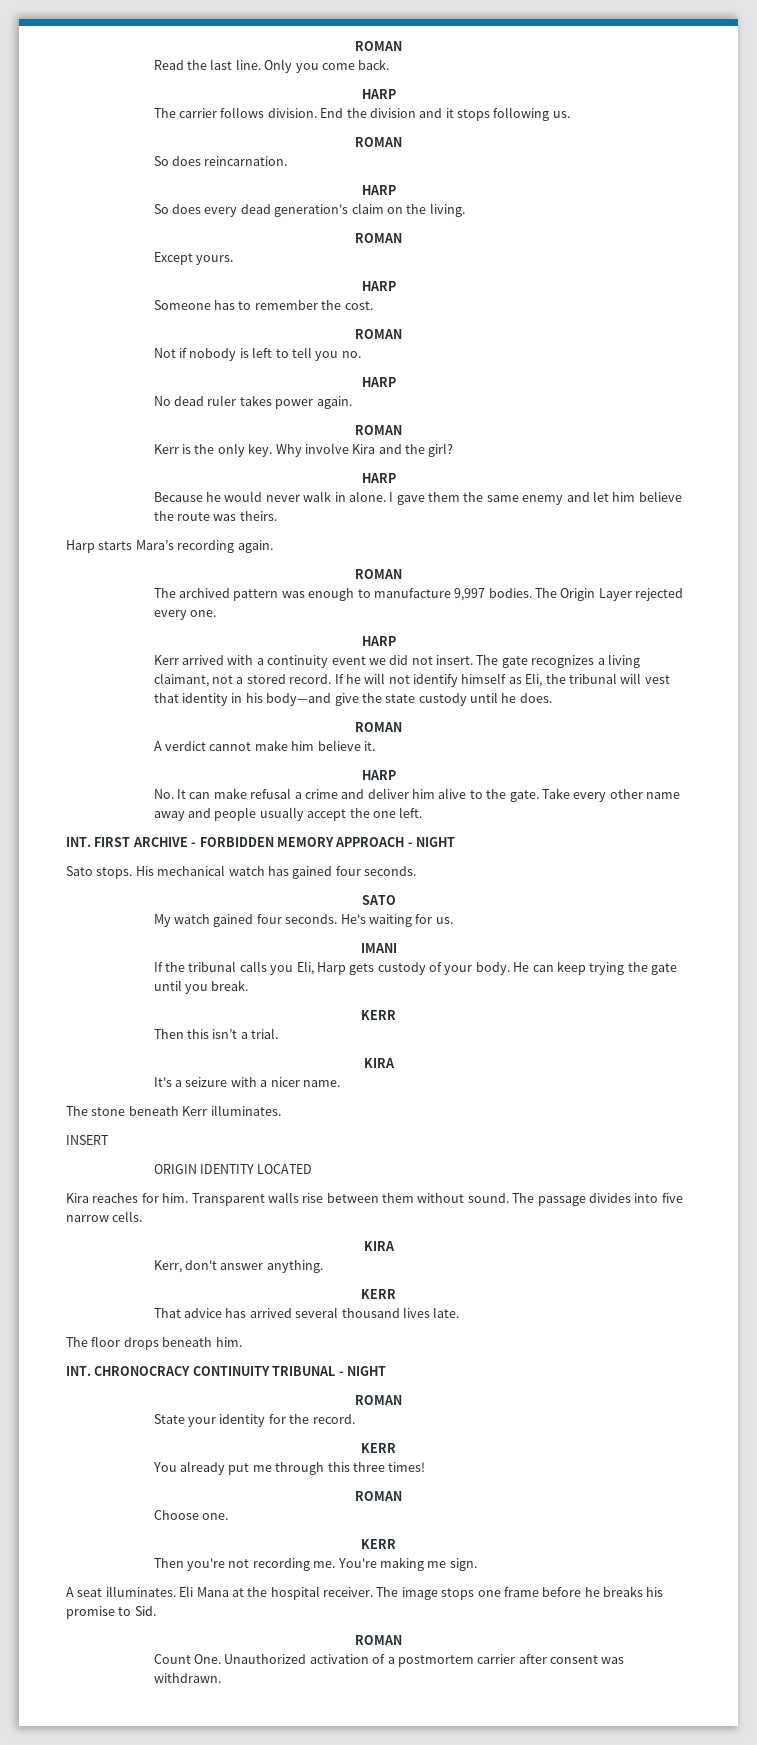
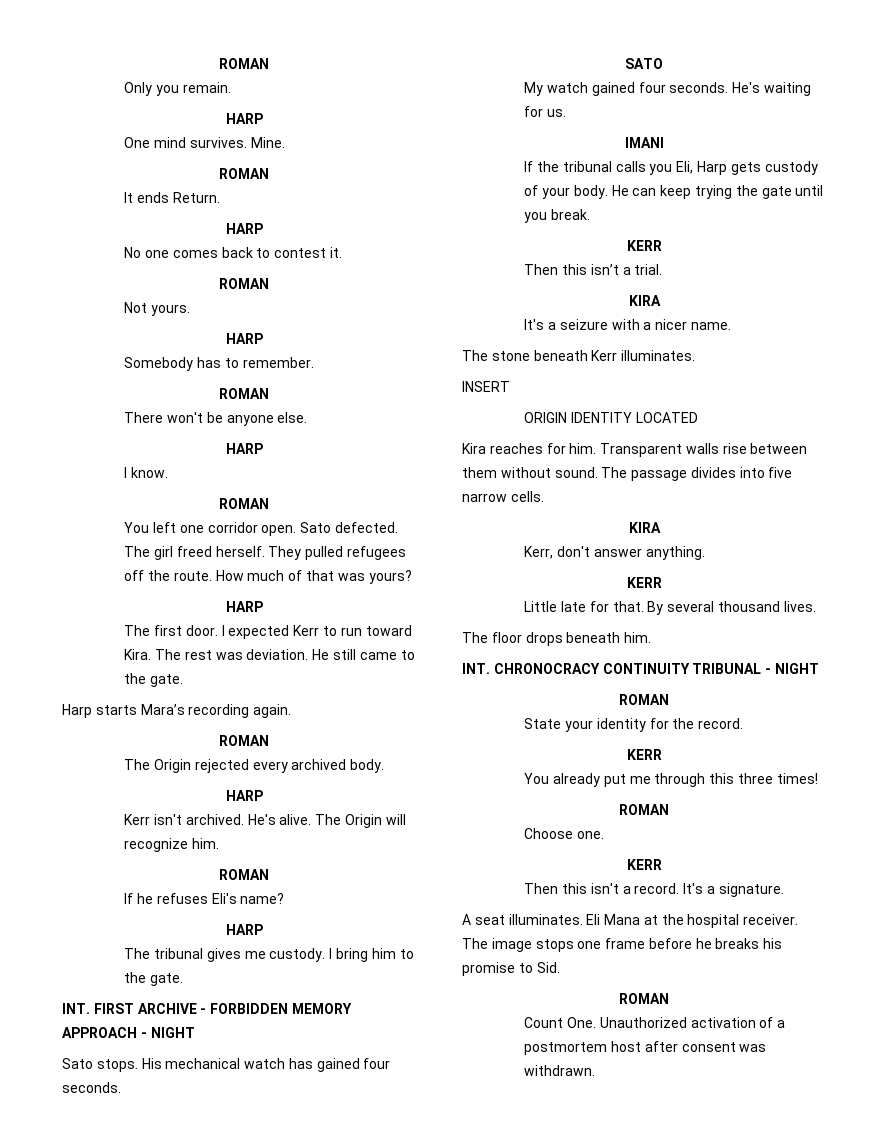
[355,41,402,51] [153,59,390,73] [361,89,396,99] [153,107,570,121] [355,137,402,147] [153,156,288,166] [361,185,396,195] [153,203,465,217] [355,233,402,243] [153,252,234,265] [361,281,396,291] [153,300,373,310] [355,329,402,339] [153,347,361,361] [361,377,396,387] [153,395,352,409] [355,425,402,435] [153,443,454,457] [361,473,396,483] [153,491,682,505] [153,511,277,521] ROMAN // Read the last line. Only you come back. // HARP // The carrier follows division. End the division and it stops following us. // ROMAN // So does reincarnation. // HARP // So does every dead generation's claim on the living. // ROMAN // Except yours. // HARP // Someone has to remember the cost. // ROMAN // Not if nobody is left to tell you no. // HARP // No dead ruler takes power again. // ROMAN // Kerr is the only key. Why involve Kira and the girl? // HARP // Because he would never walk in alone. I gave them the same enemy and let him believe the route was theirs. -> [219,58,269,69] [124,82,231,96] [225,113,263,124] [124,137,285,148] [219,168,269,179] [124,192,220,203] [225,223,263,234] [124,247,343,258] [219,278,269,289] [124,302,191,316] [225,333,263,344] [124,357,314,371] [219,388,269,399] [124,412,308,426] [225,443,263,454] [124,467,169,478] [219,498,269,509] [124,522,399,536] [124,546,407,560] [124,570,412,584] [225,601,263,612] [124,625,412,639] [124,649,415,660] [124,673,184,687] ROMAN // Only you remain. // HARP // One mind survives. Mine. // ROMAN // It ends Return. // HARP // No one comes back to contest it. // ROMAN // Not yours. // HARP // Somebody has to remember. // ROMAN // There won't be anyone else. // HARP // I know. // ROMAN // You left one corridor open. Sato defected. The girl freed herself. They pulled refugees off the route. How much of that was yours? // HARP // The first door. I expected Kerr to run toward Kira. The rest was deviation. He still came to the gate.
[179,588,684,601] [153,610,217,620] [361,636,396,646] [153,654,640,668] [153,673,670,687] [153,692,552,706] [355,722,402,732] [153,740,375,751] [361,770,396,780] [153,788,681,802] [153,807,423,821] archived pattern was enough to manufacture 9,997 bodies. The Origin Layer rejected every one. // HARP // Kerr arrived with a continuity event we did not insert. The gate recognizes a living claimant, not a stored record. If he will not identify himself as Eli, the tribunal will vest that identity in his body—and give the state custody until he does. // ROMAN // A verdict cannot make him believe it. // HARP // No. It can make refusal a crime and deliver him alive to the gate. Take every other name away and people usually accept the one left. -> [154,759,385,773] [225,790,263,801] [124,814,406,828] [124,838,220,852] [219,869,269,880] [124,893,285,904] [225,924,263,935] [124,948,414,962] [124,972,184,986] Origin rejected every archived body. // HARP // Kerr isn't archived. He's alive. The Origin will recognize him. // ROMAN // If he refuses Eli's name? // HARP // The tribunal gives me custody. I bring him to the gate.
[153,1307,460,1318] That advice has arrived several thousand lives late. -> [524,601,816,615] Little late for that. By several thousand lives.
[187,1557,477,1571] you're not recording me. You're making me sign. -> [562,883,784,897] this isn't a record. It's a signature.
[477,1654,516,1664] carrier -> [611,1041,642,1052] host

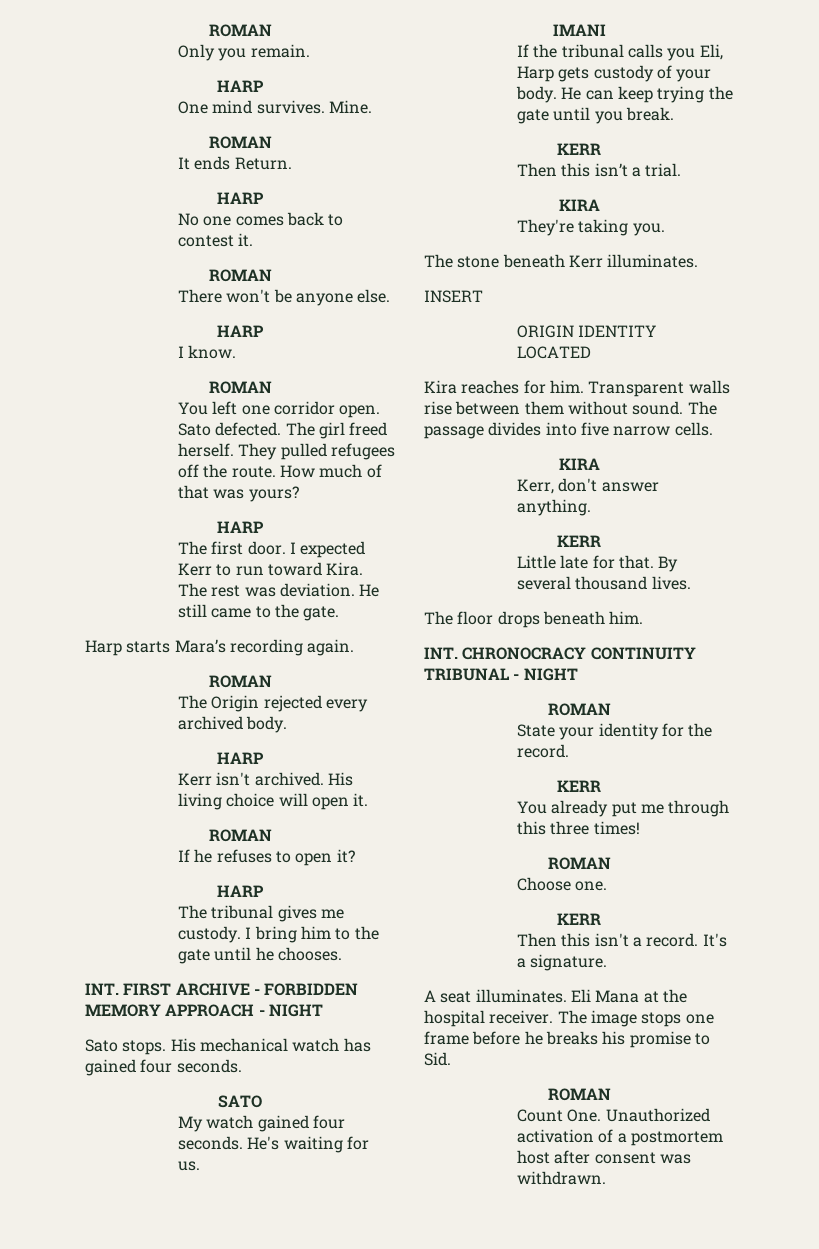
[124,302,191,316] [225,333,263,344] [124,357,314,371] [219,388,269,399] // Not yours. // HARP // Somebody has to remember. // ROMAN -> (272, 275) none
[247,814,406,828] [124,838,220,852] He's alive. The Origin will recognize him. -> [327,772,353,786] [178,793,369,810] His living choice will open it.
[211,893,285,904] Eli's name? -> [275,849,355,866] to open it?
[150,973,184,986] gate. -> [178,947,342,964] gate until he chooses.
[524,319,732,330] It's a seizure with a nicer name. -> [517,219,665,236] They're taking you.

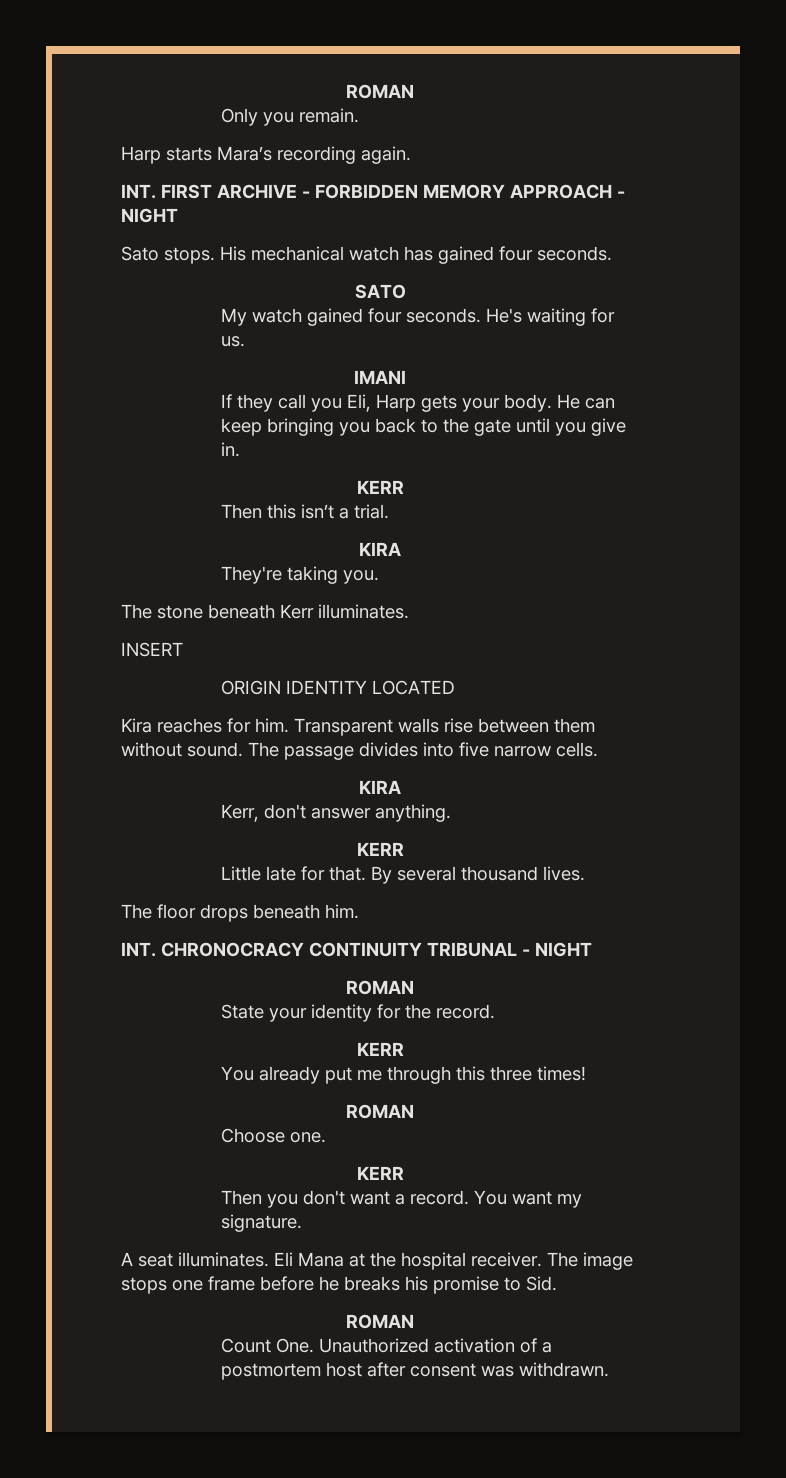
[217,80,264,92] [178,100,372,114] [208,136,272,149] [178,156,292,170] [217,192,264,204] [178,212,344,226] [178,233,254,247] [208,269,272,282] [178,289,391,306] [217,325,264,337] [178,345,237,359] [208,381,272,394] [178,401,381,418] [178,422,388,439] [178,443,395,460] [178,464,382,478] [178,485,299,502] [217,521,264,533] [178,541,366,558] [178,562,364,576] [178,583,380,597] [178,604,340,621] // HARP // One mind survives. Mine. // ROMAN // It ends Return. // HARP // No one comes back to contest it. // ROMAN // There won't be anyone else. // HARP // I know. // ROMAN // You left one corridor open. Sato defected. The girl freed herself. They pulled refugees off the route. How much of that was yours? // HARP // The first door. I expected Kerr to run toward Kira. The rest was deviation. He still came to the gate. -> (359, 115) none
[208,675,272,688] [178,695,368,712] [178,716,288,733] [217,752,264,764] [178,772,353,786] [178,793,369,810] [208,829,272,842] [178,849,355,866] [217,885,264,897] [178,905,344,922] [178,926,379,943] [178,947,342,964] // ROMAN // The Origin rejected every archived body. // HARP // Kerr isn't archived. His living choice will open it. // ROMAN // If he refuses to open it? // HARP // The tribunal gives me custody. I bring him to the gate until he chooses. -> (411, 155) none
[533,44,663,58] the tribunal calls -> [236,394,306,412] they call
[593,65,672,82] custody of -> (457, 403) none
[657,86,705,103] trying -> [266,418,438,436] bringing you back to
[625,107,674,121] break. -> [590,418,626,436] [220,442,240,457] give in.
[561,933,727,947] [517,958,526,968] this isn't a record. It's a -> [266,1190,582,1208] you don't want a record. You want my

